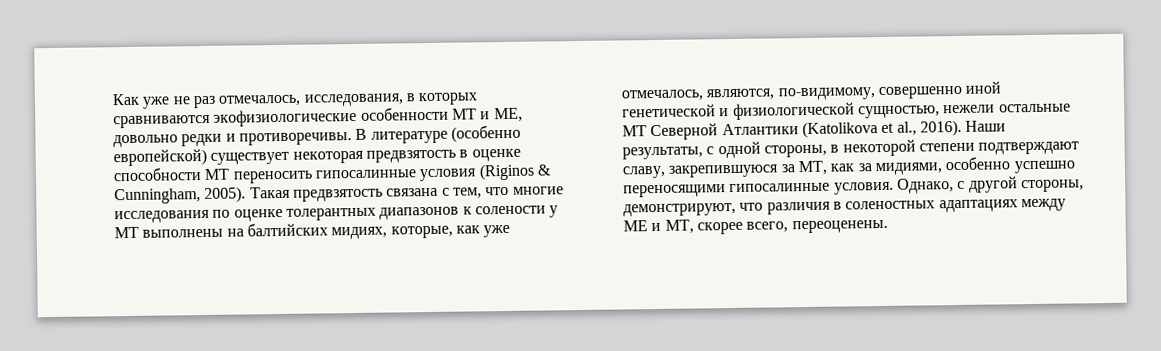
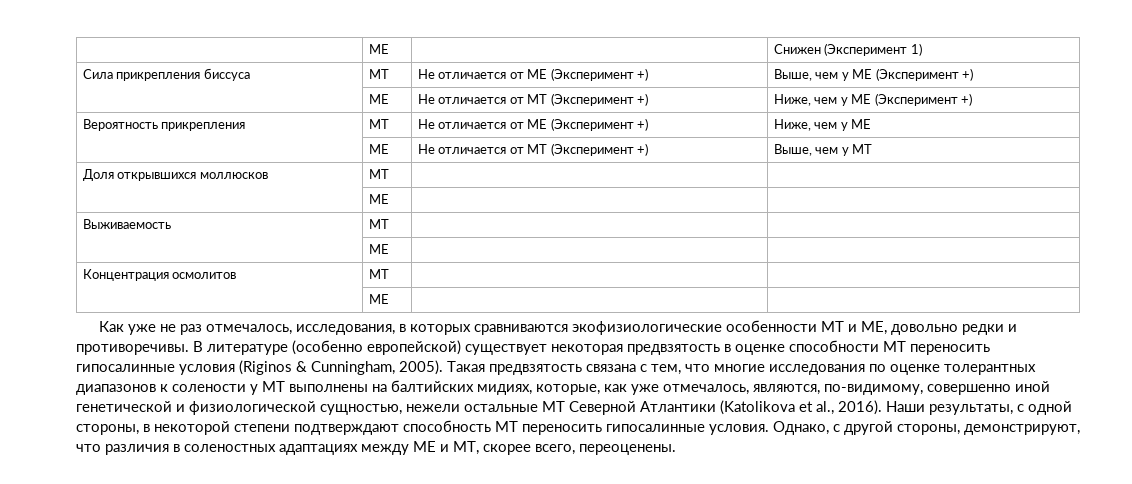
(112, 99) none -> [368,44,389,54] [773,43,922,56] [82,68,250,81] [368,69,389,79] [417,68,649,81] [773,68,974,81] [368,94,389,104] [417,93,649,106] [773,93,973,106] [82,119,246,131] [368,119,389,129] [417,118,649,131] [773,119,872,131] [368,144,389,154] [417,143,649,156] [773,144,873,156] [82,169,268,181] [368,169,389,179] [368,194,389,204] [82,219,171,229] [368,219,389,229] [368,244,389,254] [82,269,237,281] [368,269,389,279] [368,294,389,304] | ME | | Снижен (Эксперимент 1) // Сила прикрепления биссуса | MT | Не отличается от ME (Эксперимент +) | Выше, чем у ME (Эксперимент +) // | ME | Не отличается от MT (Эксперимент +) | Ниже, чем у ME (Эксперимент +) // Вероятность прикрепления | MT | Не отличается от ME (Эксперимент +) | Ниже, чем у ME // | ME | Не отличается от MT (Эксперимент +) | Выше, чем у MT // Доля открывшихся моллюсков | MT | | // | ME | | // Выживаемость | MT | | // | ME | | // Концентрация осмолитов | MT | | // | ME | | //
[622,156,1076,179] [623,184,726,198] славу, закрепившуюся за МТ, как за мидиями, особенно успешно переносящими -> [403,420,602,435] способность MT переносить

